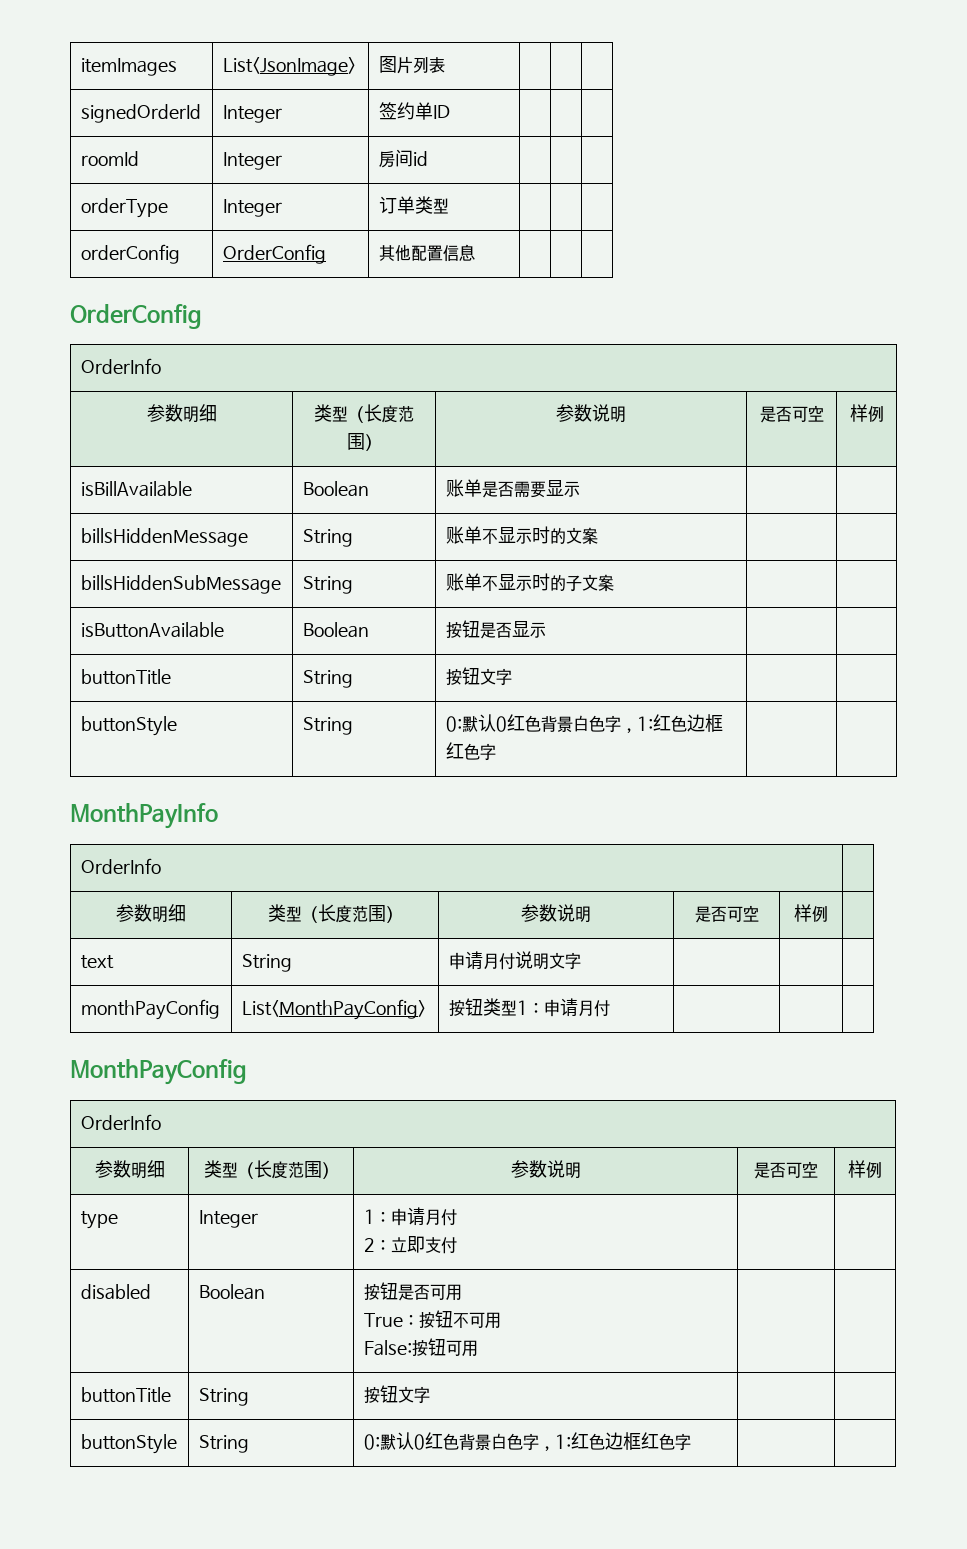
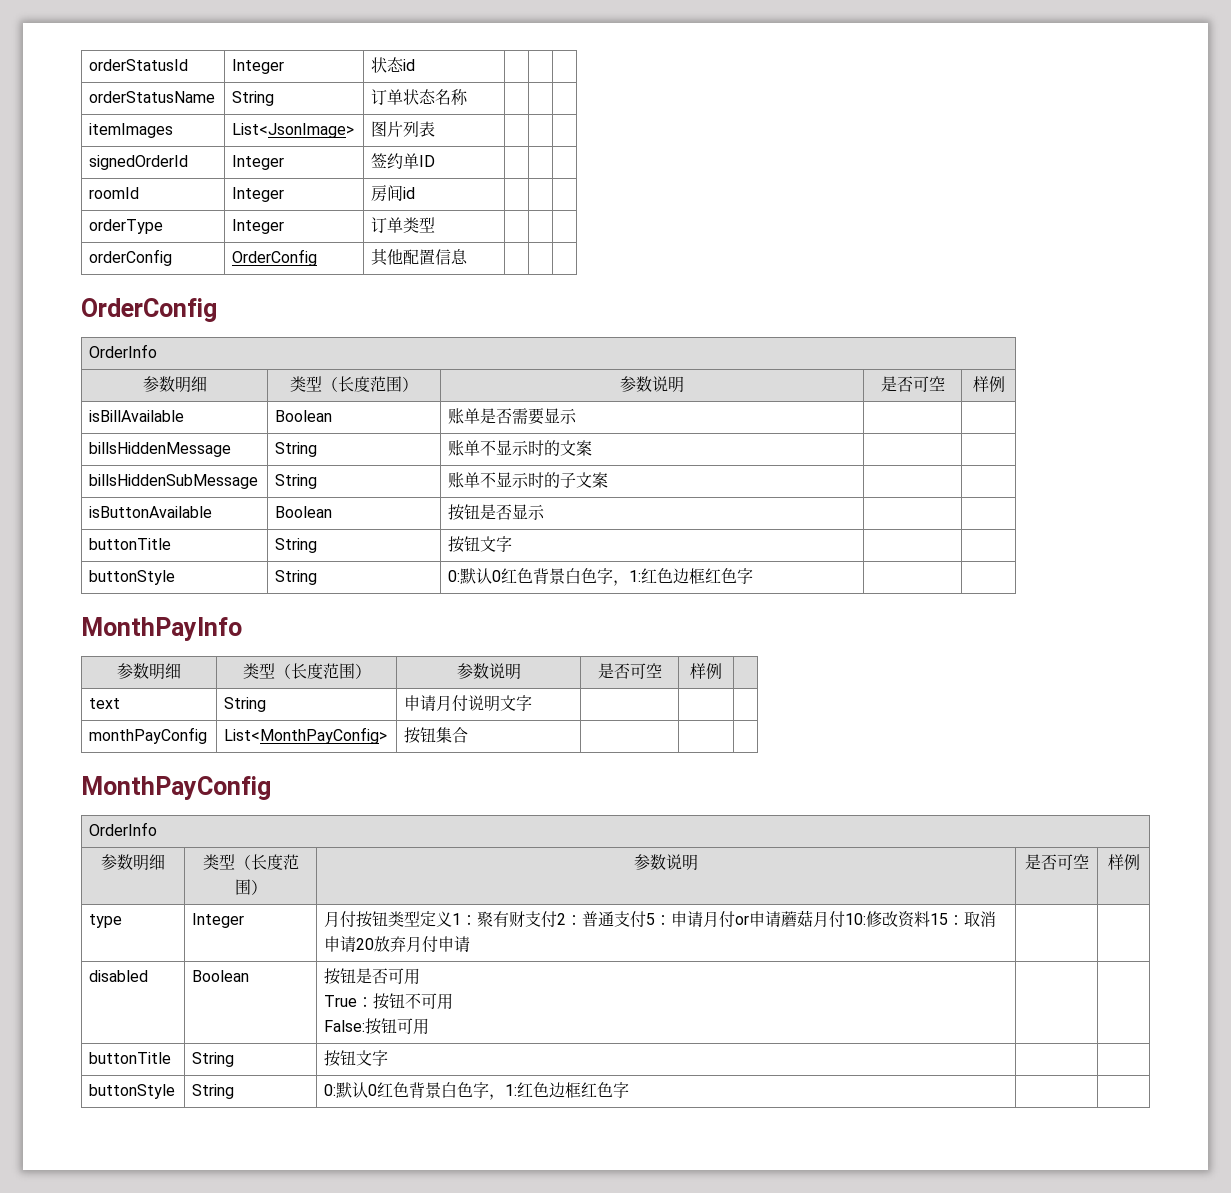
(80, 67) none -> [89,59,189,71] [232,59,285,74] [371,57,416,73] [89,91,216,103] [232,91,275,106] [371,89,469,105] orderStatusId | Integer | 状态id | | | // orderStatusName | String | 订单状态名称 | | | //
[80,858,161,874] // OrderInfo | -> (242, 629) none
[482,998,610,1017] 类型1：申请月付 -> [436,727,469,743] 集合
[363,1207,457,1226] [363,1236,457,1254] 1：申请月付 // 2：立即支付 -> [324,910,997,928] [324,936,471,953] 月付按钮类型定义1：聚有财支付2：普通支付5：申请月付or申请蘑菇月付10:修改资料15：取消申请20放弃月付申请

